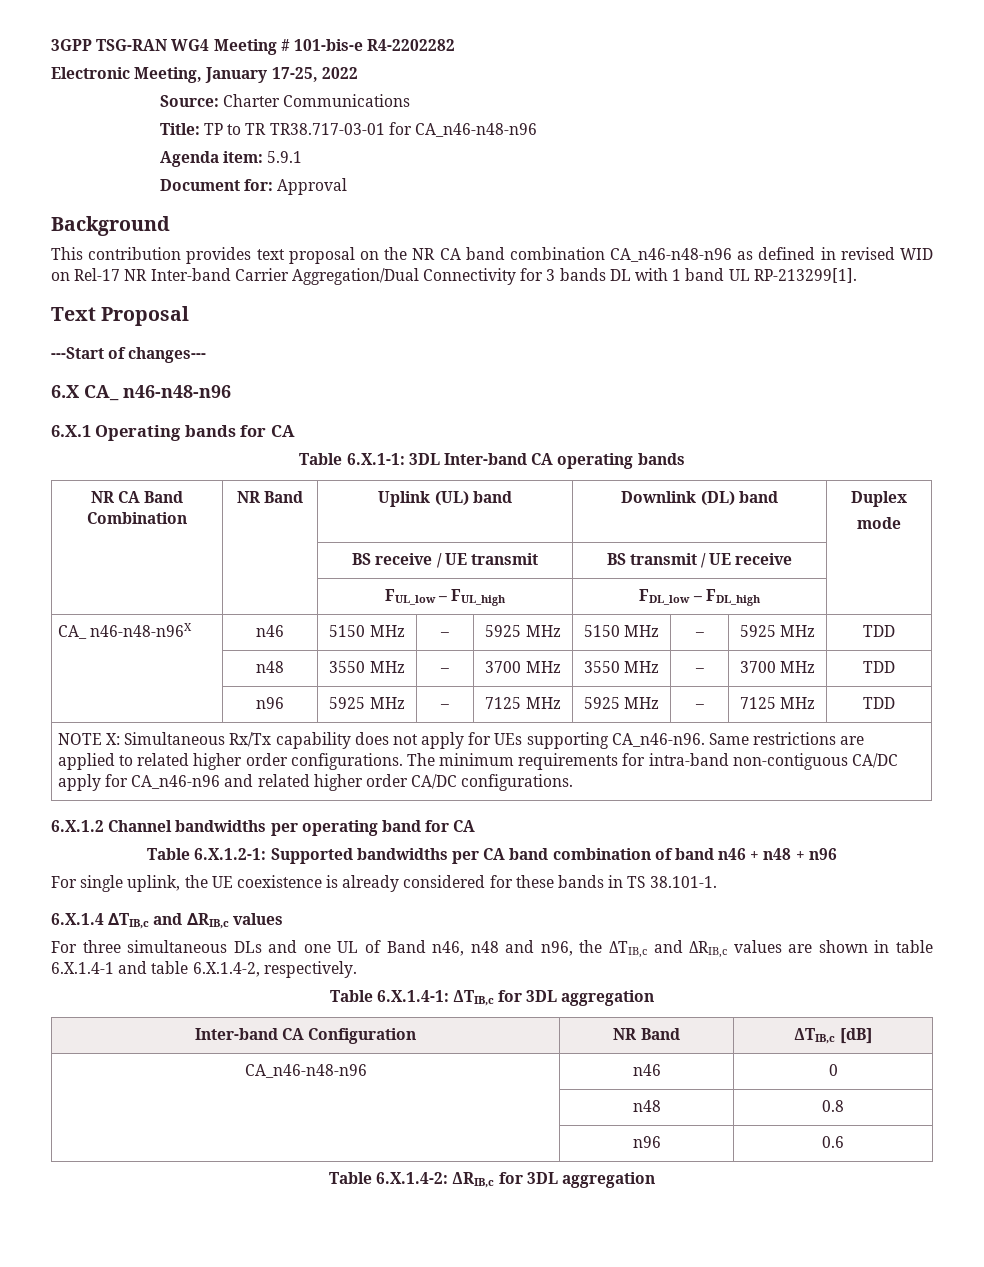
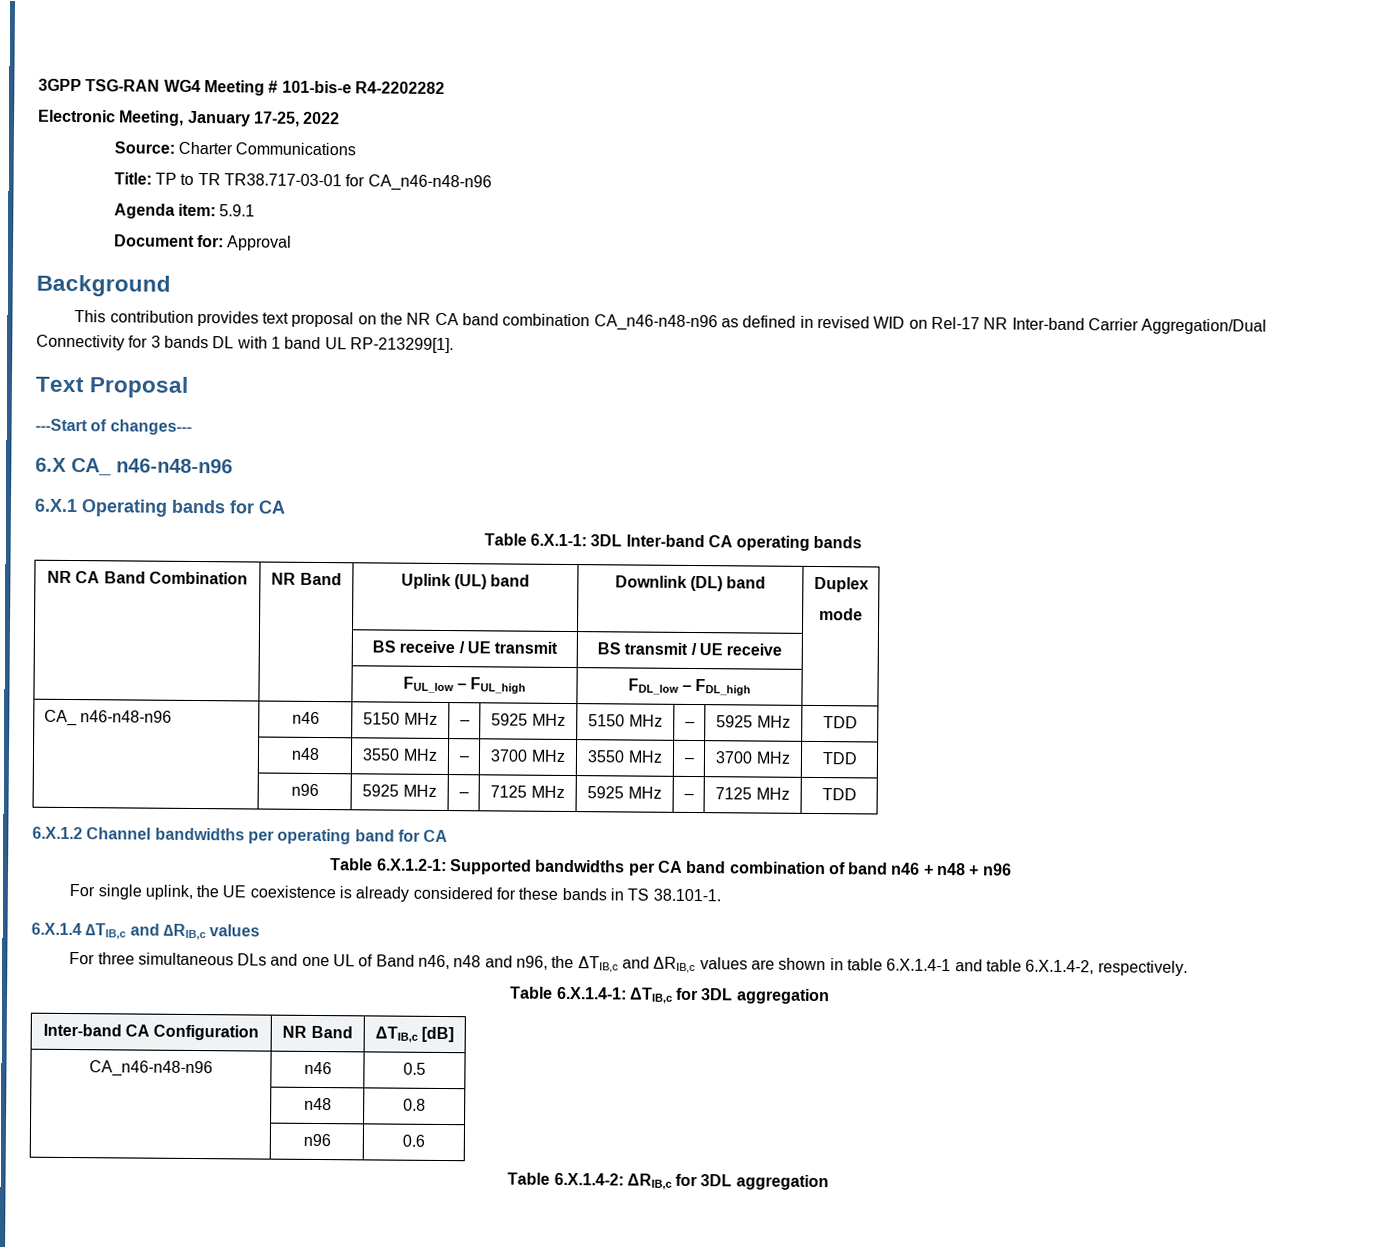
[89,623,192,637] n46-n48-n96X -> [79,710,172,723] n46-n48-n96
[57,732,865,749] [57,753,899,770] [57,774,574,791] // NOTE X: Simultaneous Rx/Tx capability does not apply for UEs supporting CA_n46-n96. Same restrictions are applied to related higher order configurations. The minimum requirements for intra-band non-contiguous CA/DC apply for CA_n46-n96 and related higher order CA/DC configurations. -> (857, 794) none
[828,1064,838,1076] 0 -> [403,1062,426,1075] 0.5

